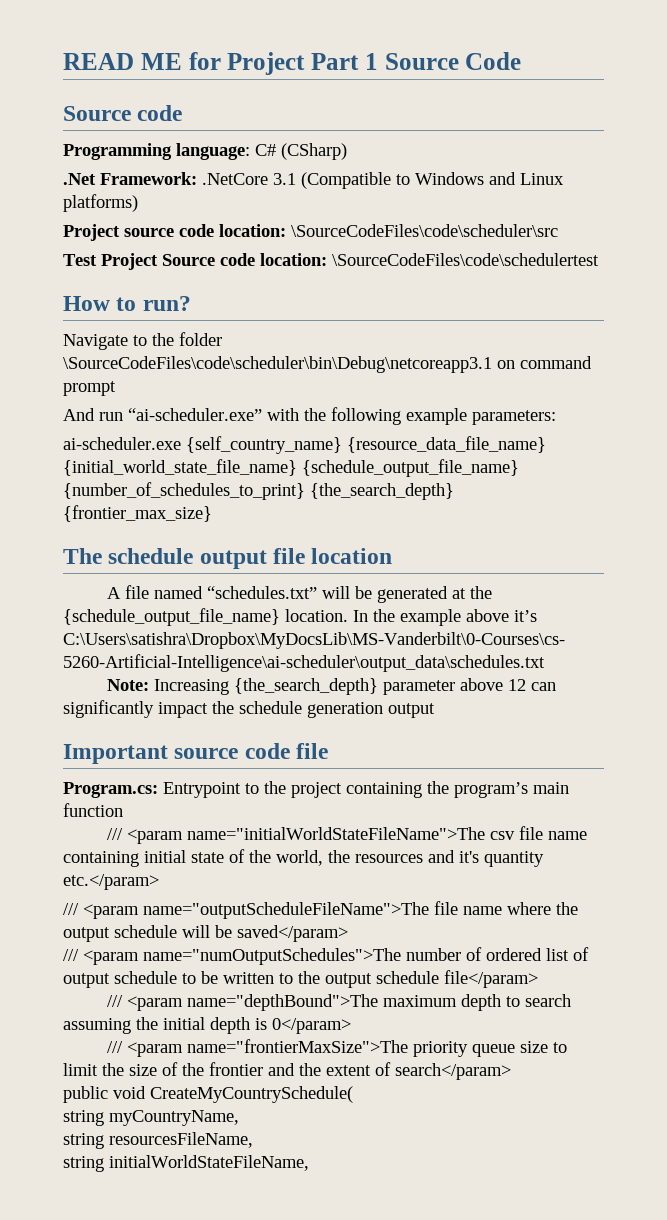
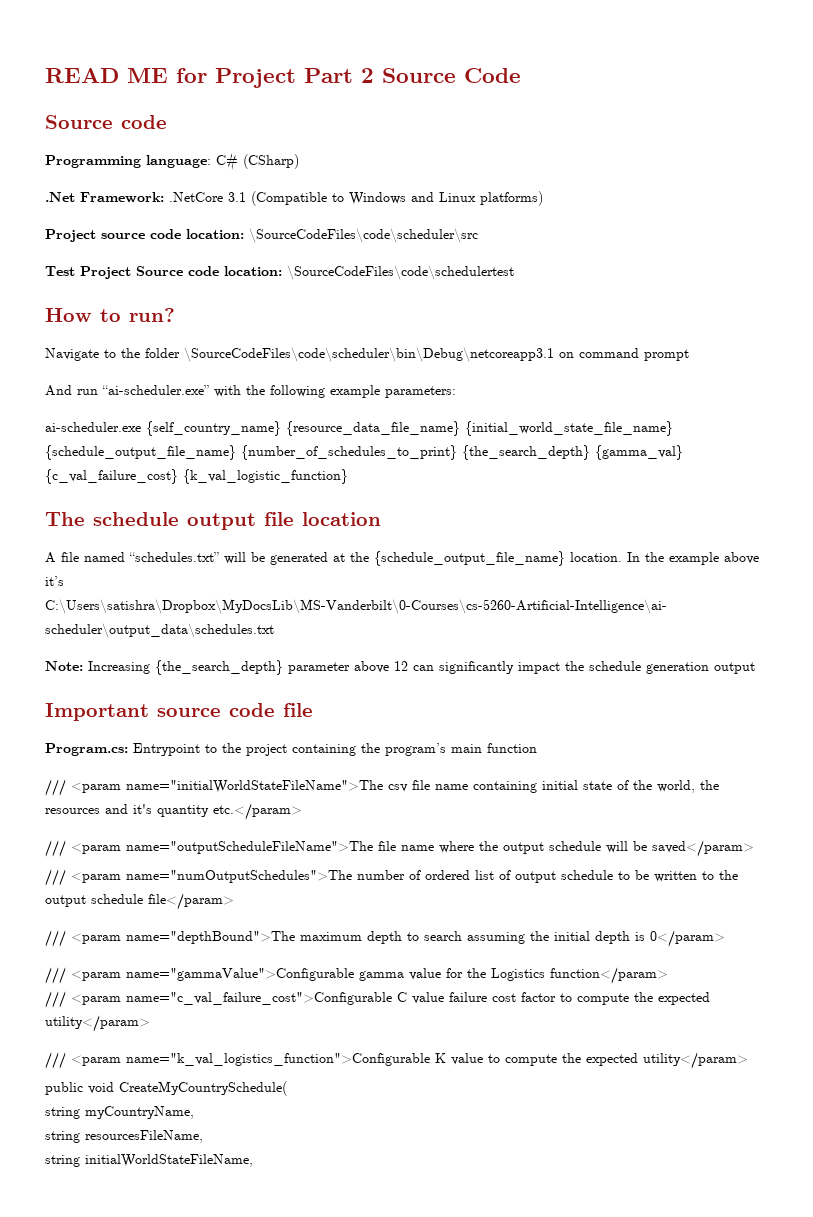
[364,53,378,70] 1 -> [361,68,374,83] 2
[63,505,212,522] {frontier_max_size} -> [595,445,683,460] [45,469,348,484] {gamma_val} {c_val_failure_cost} {k_val_logistic_function}
[186,1039,567,1057] [63,1062,511,1080] name="frontierMaxSize">The priority queue size to limit the size of the frontier and the extent of search</param> -> [126,967,668,984] [45,991,710,1008] [45,1015,150,1032] [45,1052,748,1069] name="gammaValue">Configurable gamma value for the Logistics function</param> // /// <param name="c_val_failure_cost">Configurable C value failure cost factor to compute the expected utility</param> // /// <param name="k_val_logistics_function">Configurable K value to compute the expected utility</param>

